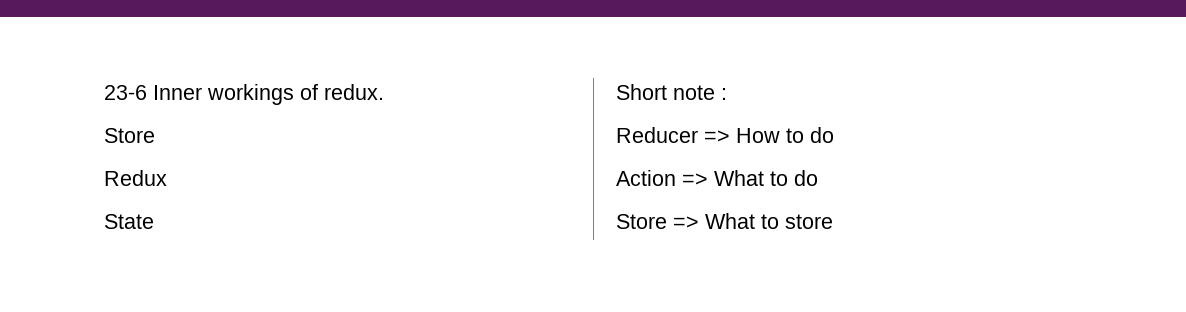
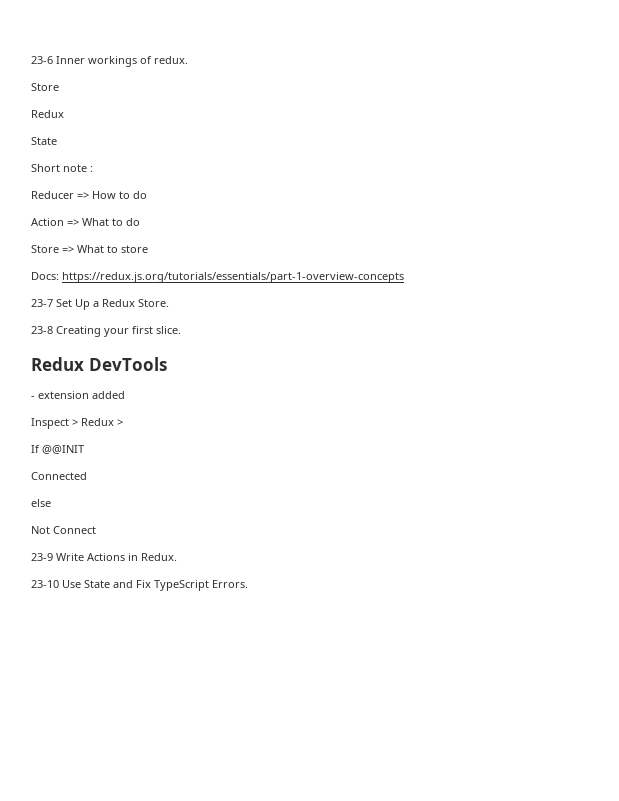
(833, 221) none -> [31,272,404,283] [31,299,169,310] [31,326,181,337] [31,357,167,371] [31,391,125,399] [31,418,123,429] [31,445,84,454] [31,472,87,480] [31,499,51,507] [31,526,96,534] [31,553,177,561] [31,580,248,591] // Docs: https://redux.js.org/tutorials/essentials/part-1-overview-concepts // 23-7 Set Up a Redux Store. // 23-8 Creating your first slice. // Redux DevTools // - extension added // Inspect > Redux > // If @@INIT // Connected // else // Not Connect // 23-9 Write Actions in Redux. // 23-10 Use State and Fix TypeScript Errors.

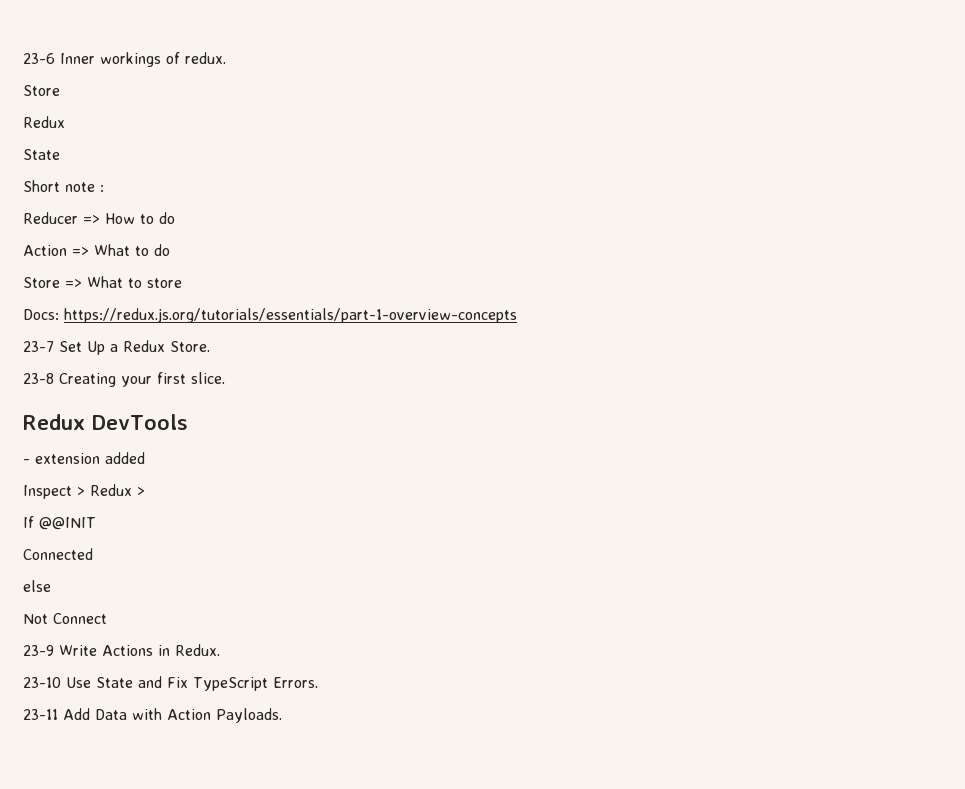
(248, 584) none -> [23,708,282,723] // 23-11 Add Data with Action Payloads.

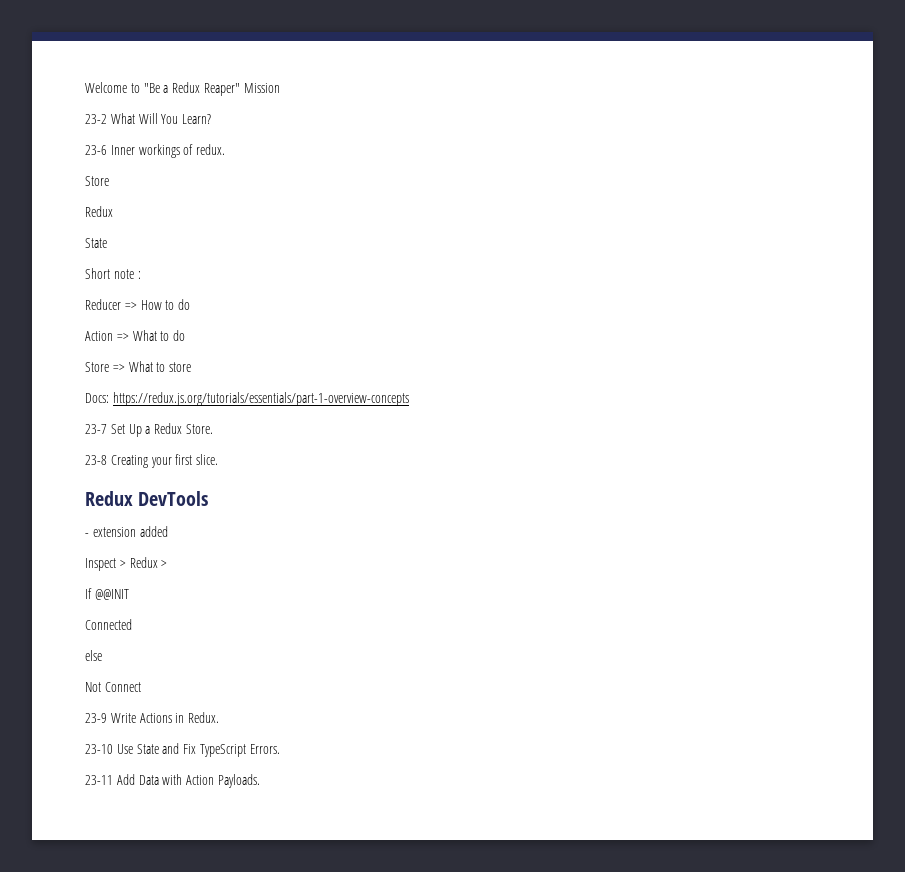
(23, 58) none -> [85,82,280,96] [85,113,212,124] Welcome to "Be a Redux Reaper" Mission // 23-2 What Will You Learn? //

